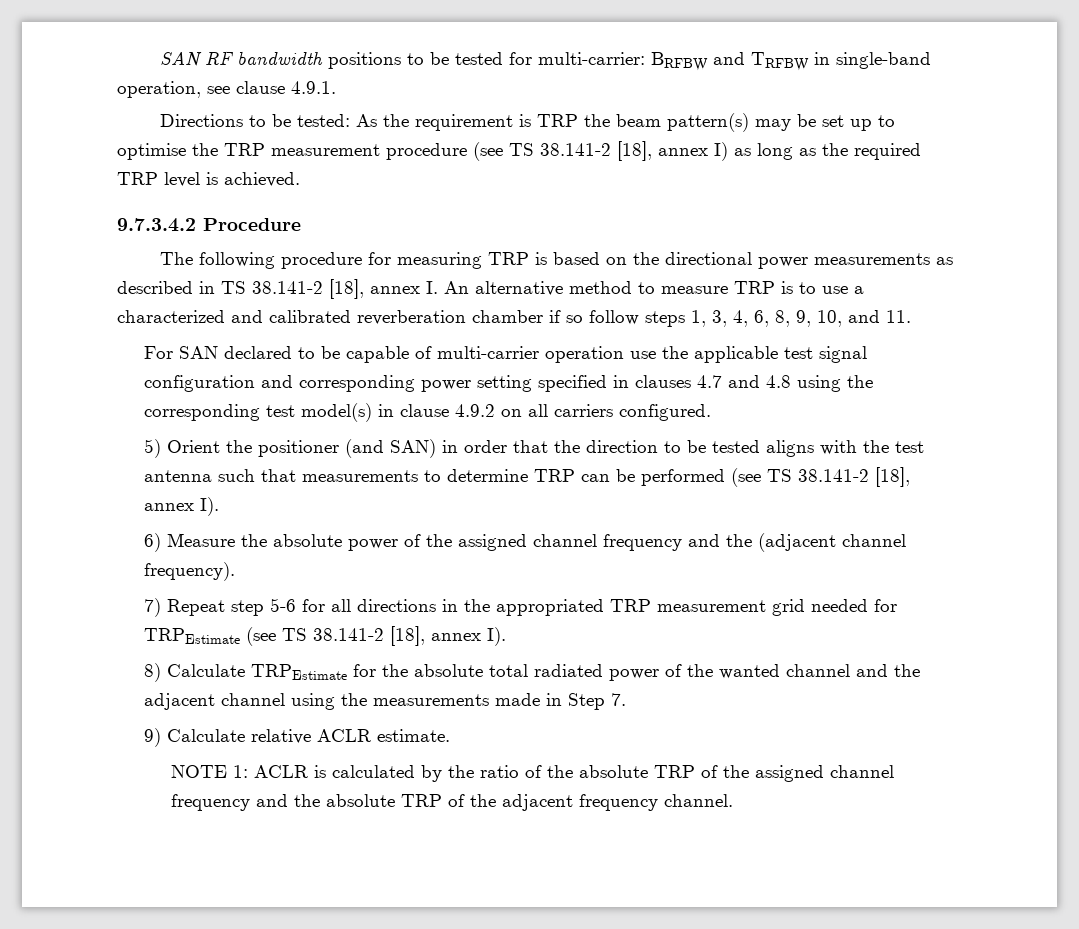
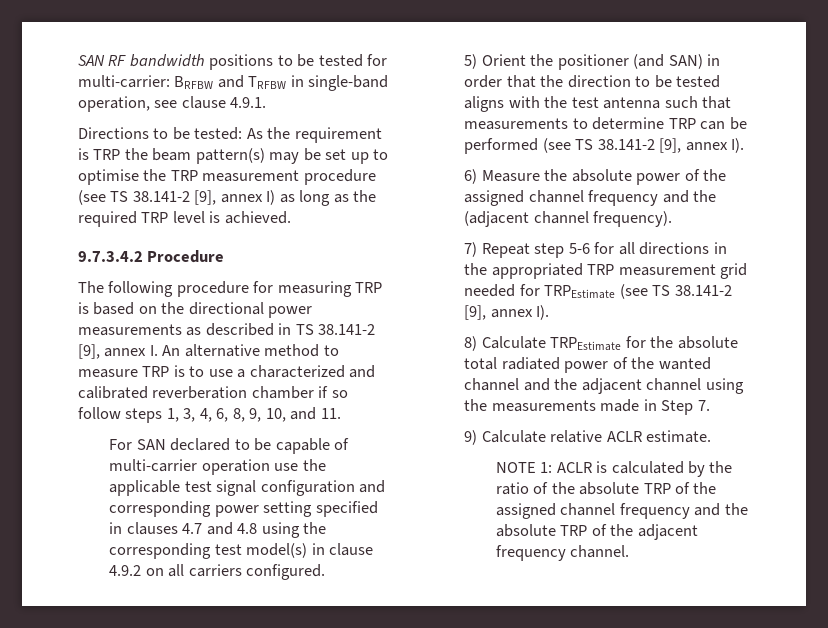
[617,141,652,161] [18], -> [194,190,217,205] [9],
[329,279,364,299] [18], -> [78,344,100,359] [9],
[874,467,910,487] [18], -> [659,138,682,153] [9],
[389,626,425,646] [18], -> [464,305,487,320] [9],

